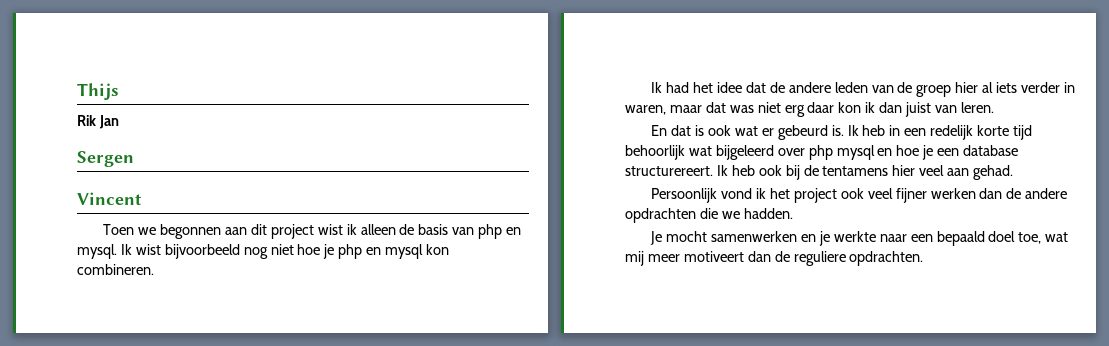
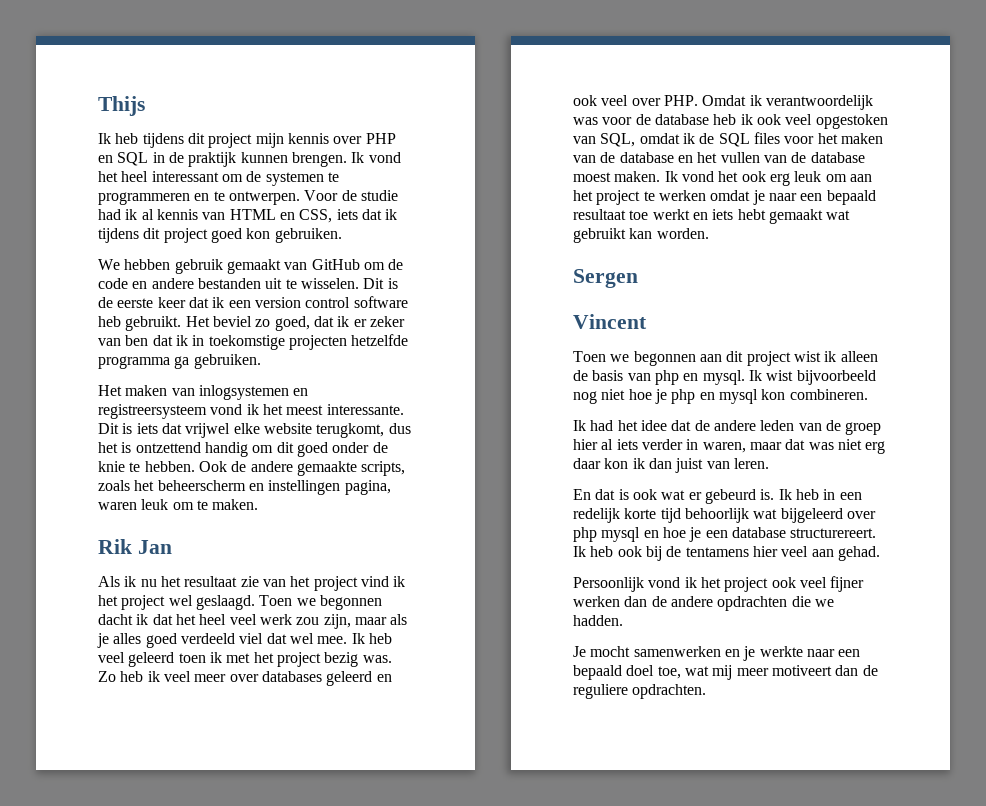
[77,115,119,129] Rik Jan -> [98,133,396,148] [98,152,401,167] [98,171,339,186] [98,190,398,205] [98,209,398,223] [98,228,342,243] [98,259,404,274] [98,278,398,289] [98,296,408,308] [98,316,405,331] [98,334,409,350] [98,354,261,369] [98,385,309,400] [98,404,404,419] [98,423,411,438] [98,442,388,457] [98,461,406,476] [98,480,391,495] [98,499,259,510] [98,539,172,554] [98,576,406,591] [98,595,382,610] [98,614,408,629] [97,633,392,648] [98,652,392,667] [98,671,392,686] [573,95,873,110] [573,114,888,129] [573,132,883,147] [573,152,865,163] [573,171,872,186] [573,190,876,205] [573,209,851,224] [573,228,709,243] Ik heb tijdens dit project mijn kennis over PHP en SQL in de praktijk kunnen brengen. Ik vond het heel interessant om de systemen te programmeren en te ontwerpen. Voor de studie had ik al kennis van HTML en CSS, iets dat ik tijdens dit project goed kon gebruiken. // We hebben gebruik gemaakt van GitHub om de code en andere bestanden uit te wisselen. Dit is de eerste keer dat ik een version control software heb gebruikt. Het beviel zo goed, dat ik er zeker van ben dat ik in toekomstige projecten hetzelfde programma ga gebruiken. // Het maken van inlogsystemen en registreersysteem vond ik het meest interessante. Dit is iets dat vrijwel elke website terugkomt, dus het is ontzettend handig om dit goed onder de knie te hebben. Ook de andere gemaakte scripts, zoals het beheerscherm en instellingen pagina, waren leuk om te maken. // Rik Jan // Als ik nu het resultaat zie van het project vind ik het project wel geslaagd. Toen we begonnen dacht ik dat het heel veel werk zou zijn, maar als je alles goed verdeeld viel dat wel mee. Ik heb veel geleerd toen ik met het project bezig was. Zo heb ik veel meer over databases geleerd en ook veel over PHP. Omdat ik verantwoordelijk was voor de database heb ik ook veel opgestoken van SQL, omdat ik de SQL files voor het maken van de database en het vullen van de database moest maken. Ik vond het ook erg leuk om aan het project te werken omdat je naar een bepaald resultaat toe werkt en iets hebt gemaakt wat gebruikt kan worden.

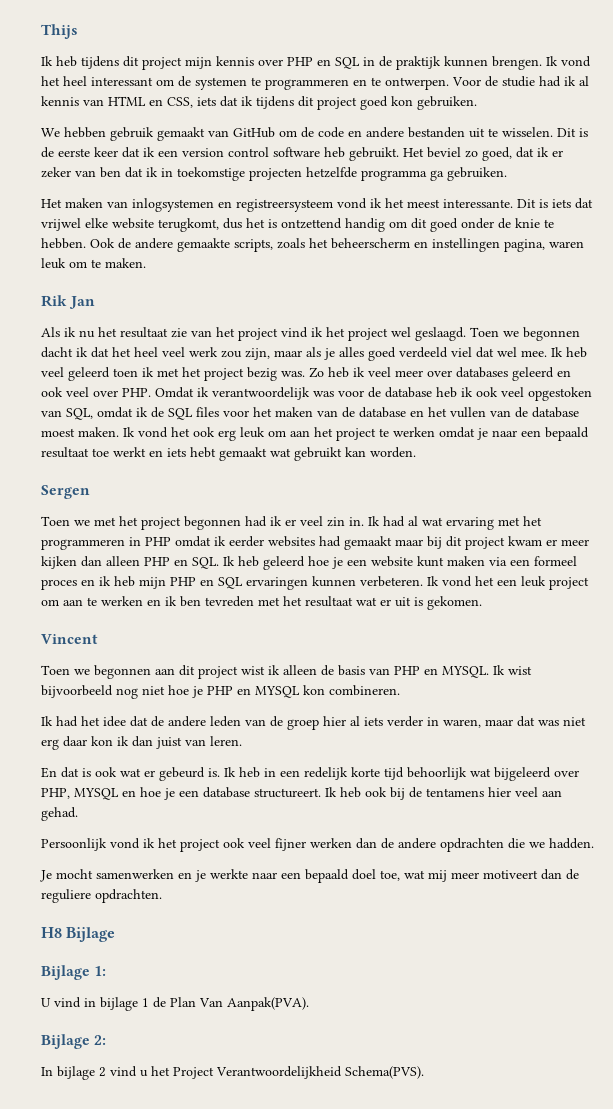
(638, 278) none -> [41,516,542,530] [41,536,589,550] [41,556,577,570] [41,576,589,590] [41,596,482,610] // Toen we met het project begonnen had ik er veel zin in. Ik had al wat ervaring met het programmeren in PHP omdat ik eerder websites had gemaakt maar bij dit project kwam er meer kijken dan alleen PHP en SQL. Ik heb geleerd hoe je een website kunt maken via een formeel proces en ik heb mijn PHP en SQL ervaringen kunnen verbeteren. Ik vond het een leuk project om aan te werken en ik ben tevreden met het resultaat wat er uit is gekomen.
[654,370,745,385] php en mysql. -> [394,666,489,678] PHP en MYSQL.
[671,389,758,404] php en mysql -> [207,686,300,698] PHP en MYSQL
[573,527,641,542] php mysql -> [41,788,119,800] PHP, MYSQL
[790,528,877,538] structurereert. -> [254,788,321,798] structureert.
(707, 691) none -> [41,927,116,942] [41,965,107,980] [41,997,309,1011] [41,1034,107,1049] [41,1066,424,1080] // H8 Bijlage // Bijlage 1: // U vind in bijlage 1 de Plan Van Aanpak(PVA). // Bijlage 2: // In bijlage 2 vind u het Project Verantwoordelijkheid Schema(PVS).

